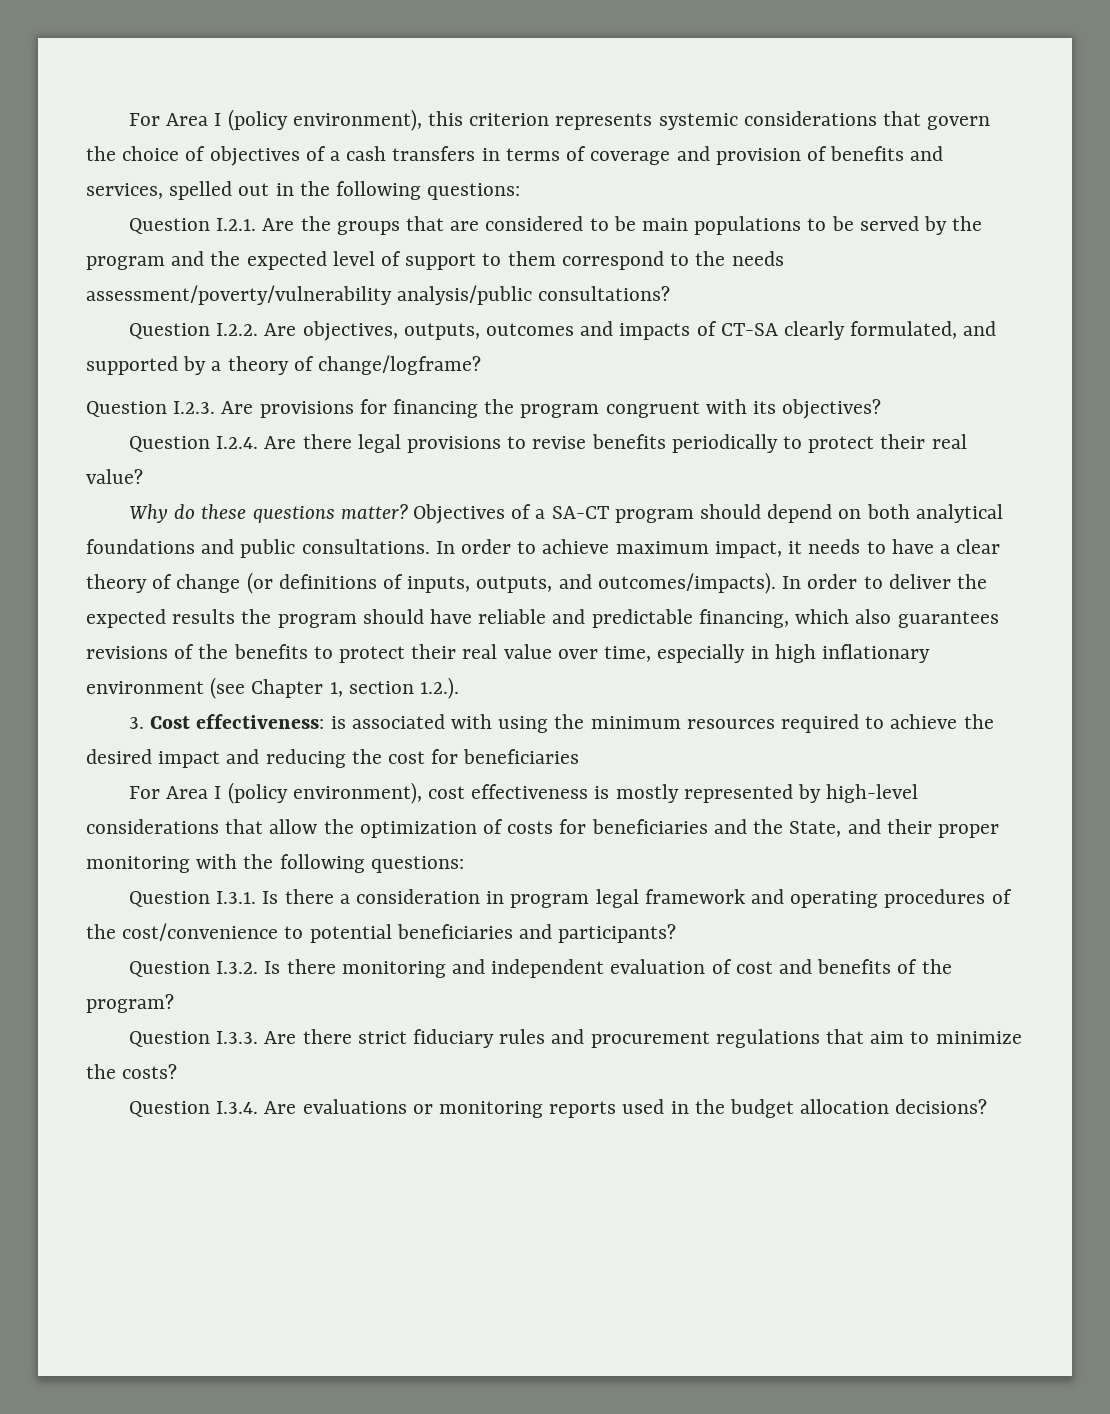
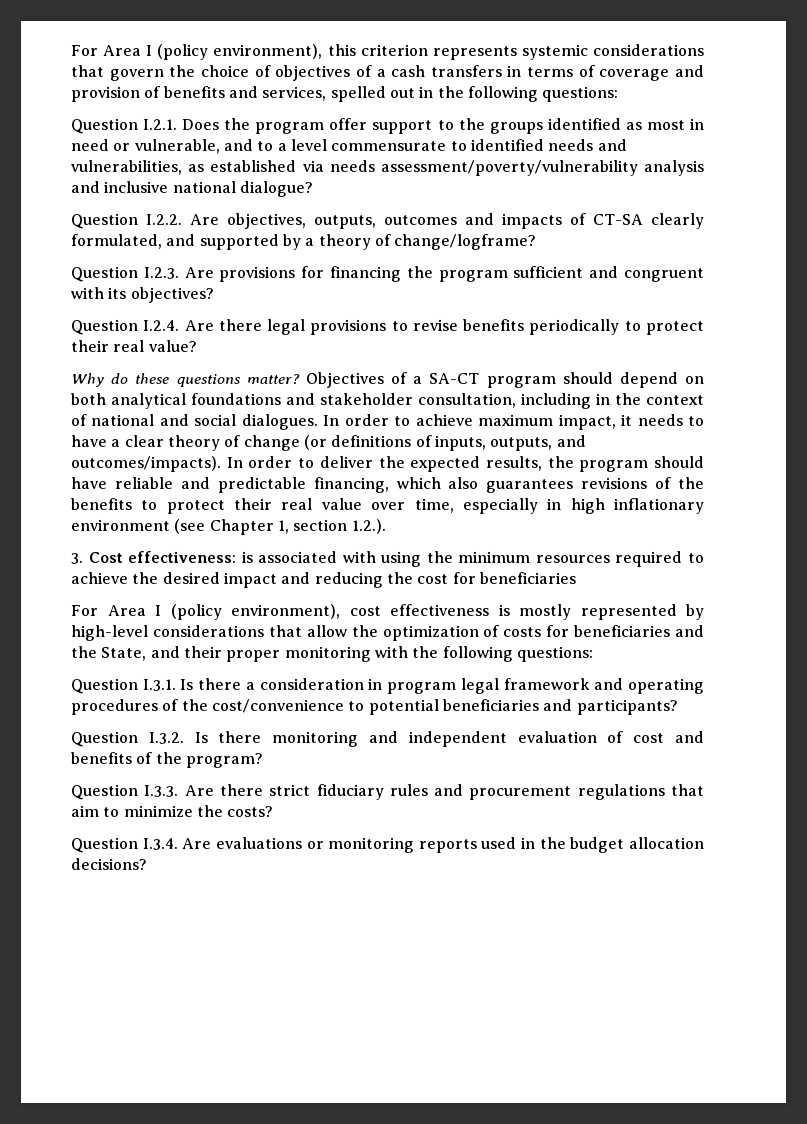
[262,216,983,235] [86,251,784,270] [86,285,671,305] Are the groups that are considered to be main populations to be served by the program and the expected level of support to them correspond to the needs assessment/poverty/vulnerability analysis/public consultations? -> [182,118,705,134] [71,139,627,154] [71,160,705,176] [71,181,313,197] Does the program offer support to the groups identified as most in need or vulnerable, and to a level commensurate to identified needs and vulnerabilities, as established via needs assessment/poverty/vulnerability analysis and inclusive national dialogue?
(600, 411) none -> [513,266,619,278] sufficient and
[240,539,430,558] public consultations. -> [320,393,704,409] [71,414,318,430] stakeholder consultation, including in the context of national and social dialogues.
[172,609,236,624] results -> [485,456,542,471] results,

